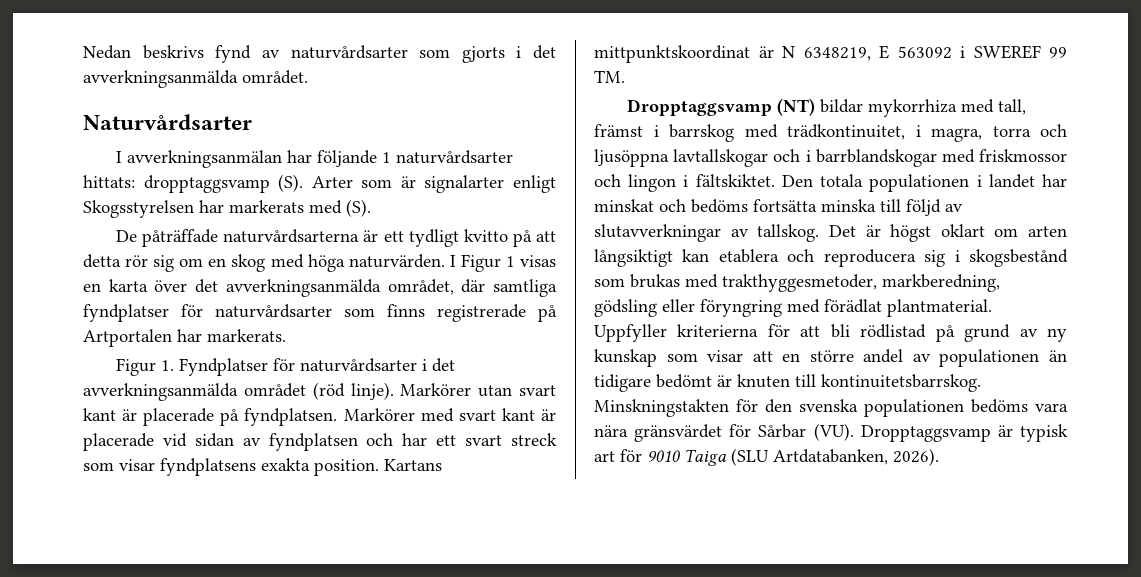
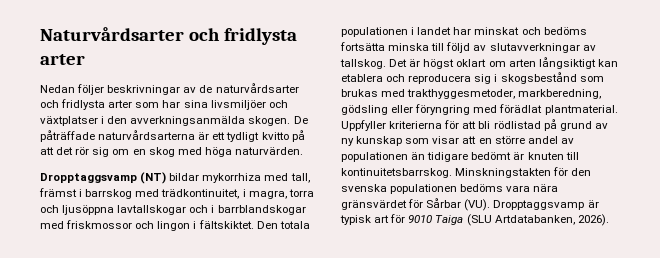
[83,45,556,63] [83,70,308,88] [83,114,252,130] [116,150,514,168] [83,174,556,193] [83,199,371,218] Nedan beskrivs fynd av naturvårdsarter som gjorts i det avverkningsanmälda området. // Naturvårdsarter // I avverkningsanmälan har följande 1 naturvårdsarter hittats: dropptaggsvamp (S). Arter som är signalarter enligt Skogsstyrelsen har markerats med (S). // -> [40,27,297,45] [40,54,85,65] [40,83,299,95] [40,99,288,110] [40,116,291,126] Naturvårdsarter och fridlysta arter // Nedan följer beskrivningar av de naturvårdsarter och fridlysta arter som har sina livsmiljöer och växtplatser i den avverkningsanmälda skogen.
[83,254,121,268] detta -> [56,147,74,155] det
[449,254,556,272] [83,279,557,297] [83,304,557,322] [83,329,286,347] [116,358,456,376] [83,382,556,401] [83,408,556,426] [83,433,558,451] [83,458,442,476] [594,45,1067,63] [594,70,625,83] I Figur 1 visas en karta över det avverkningsanmälda området, där samtliga fyndplatser för naturvårdsarter som finns registrerade på Artportalen har markerats. // Figur 1. Fyndplatser för naturvårdsarter i det avverkningsanmälda området (röd linje). Markörer utan svart kant är placerade på fyndplatsen. Markörer med svart kant är placerade vid sidan av fyndplatsen och har ett svart streck som visar fyndplatsens exakta position. Kartans mittpunktskoordinat är N 6348219, E 563092 i SWEREF 99 TM. -> (303, 151) none

